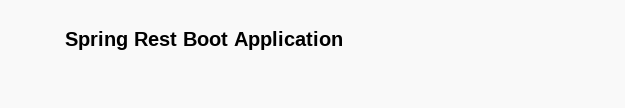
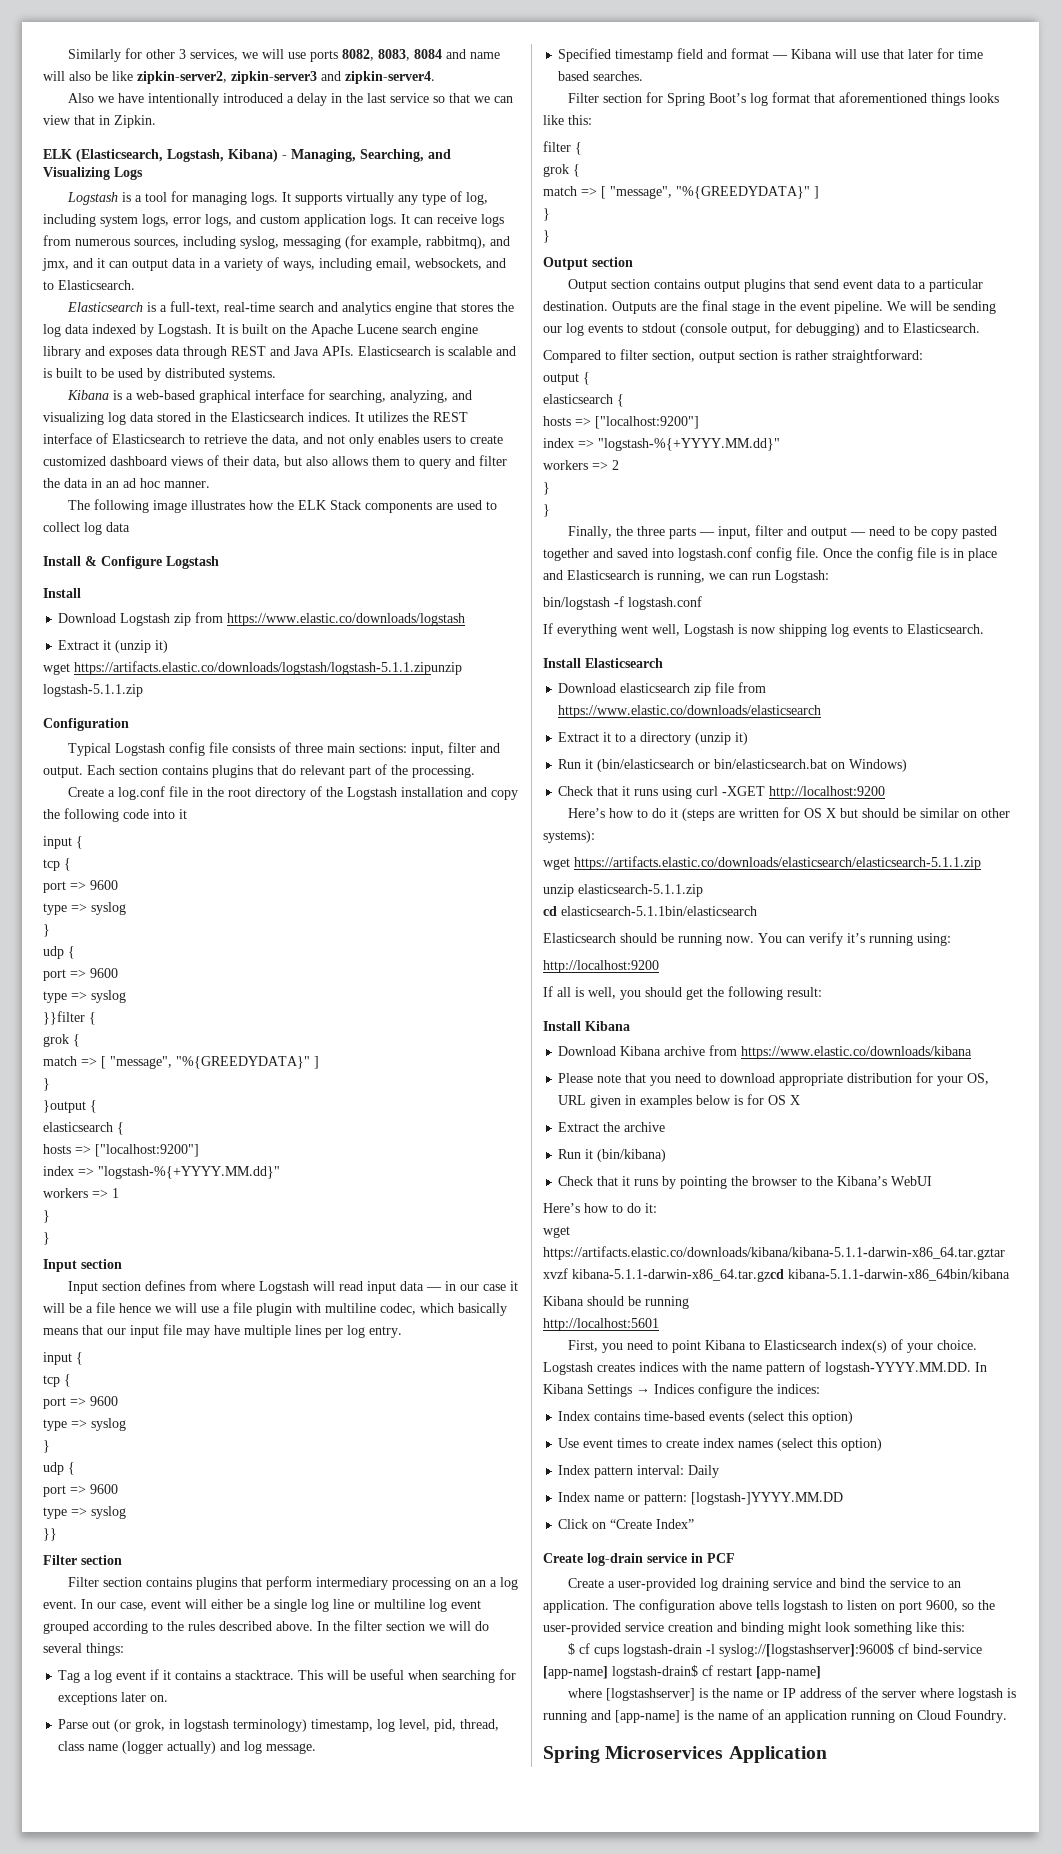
[65,31,228,50] Spring Rest Boot -> [67,48,500,62] [43,71,435,84] [67,93,513,106] [43,115,156,128] [43,149,451,162] [43,167,143,180] [66,191,488,205] [43,214,504,227] [43,235,510,249] [42,257,506,271] [43,280,135,290] [66,301,514,315] [43,324,478,337] [43,346,516,359] [43,368,276,381] [66,389,472,403] [43,412,468,425] [43,433,503,447] [43,455,507,469] [43,478,210,488] [67,499,497,513] [43,522,130,535] [43,556,219,569] [43,588,81,598] [58,612,466,626] [58,640,169,653] [43,661,462,675] [43,684,143,697] [43,718,129,731] [67,742,500,756] [43,764,475,778] [67,786,518,800] [43,808,187,822] [43,836,83,849] [43,858,71,871] [43,880,118,893] [43,902,126,915] [43,924,50,937] [43,946,75,959] [43,968,118,981] [43,990,126,1003] [43,1011,96,1025] [43,1034,80,1047] [43,1056,319,1069] [43,1078,50,1091] [43,1100,97,1113] [43,1122,124,1135] [43,1144,199,1157] [43,1166,280,1179] [43,1188,119,1198] [43,1210,50,1223] [43,1232,50,1245] [43,1259,122,1272] [67,1280,518,1294] [43,1302,507,1316] [43,1324,402,1338] [43,1352,83,1365] [43,1374,71,1387] [43,1396,118,1409] [43,1418,126,1431] [43,1440,50,1453] [43,1462,75,1475] [43,1484,118,1497] [43,1506,126,1519] [43,1528,57,1541] [43,1555,122,1565] [67,1576,518,1590] [43,1599,481,1612] [43,1620,489,1634] [43,1643,124,1656] [58,1669,517,1683] [58,1692,169,1705] [58,1719,500,1732] [58,1741,317,1754] [558,48,984,62] [558,71,644,81] [567,92,999,106] [543,115,592,125] [543,141,582,155] [543,164,580,177] [543,186,819,199] [543,208,550,221] [543,230,550,243] [543,257,633,270] [567,279,983,292] [543,300,996,314] [543,322,980,336] [543,349,923,363] [543,372,590,385] [543,394,624,407] [543,416,699,429] [543,438,780,451] [543,460,619,470] [543,482,550,495] [543,504,550,517] [567,525,997,539] [543,547,997,561] [543,570,829,583] [543,596,702,610] [543,623,984,637] [543,658,663,668] [558,682,767,696] [558,705,822,718] [558,732,749,745] [558,759,908,772] [558,786,886,799] [567,807,1010,821] [543,830,595,843] [543,856,981,870] [543,884,703,897] [543,906,757,916] [543,932,951,946] [543,960,659,973] [543,986,822,1000] [543,1021,630,1031] [558,1045,973,1059] [558,1072,990,1086] [558,1094,801,1108] [558,1122,666,1132] [558,1149,667,1162] [558,1176,933,1189] [543,1203,657,1213] [543,1226,570,1238] [543,1246,1005,1260] [543,1268,1010,1282] [543,1296,689,1309] [543,1318,659,1331] [567,1339,977,1353] [543,1361,987,1375] [543,1383,820,1397] [558,1411,854,1424] [558,1438,883,1451] [558,1465,720,1478] [558,1492,844,1505] [558,1519,695,1529] [543,1553,735,1566] [567,1578,961,1591] [543,1599,995,1613] [543,1622,965,1635] [567,1643,982,1657] [543,1665,821,1679] [567,1687,1016,1701] [543,1709,1007,1723] [543,1746,724,1763] Similarly for other 3 services, we will use ports 8082, 8083, 8084 and name will also be like zipkin-server2, zipkin-server3 and zipkin-server4. // Also we have intentionally introduced a delay in the last service so that we can view that in Zipkin. // ELK (Elasticsearch, Logstash, Kibana) - Managing, Searching, and Visualizing Logs // Logstash is a tool for managing logs. It supports virtually any type of log, including system logs, error logs, and custom application logs. It can receive logs from numerous sources, including syslog, messaging (for example, rabbitmq), and jmx, and it can output data in a variety of ways, including email, websockets, and to Elasticsearch. // Elasticsearch is a full-text, real-time search and analytics engine that stores the log data indexed by Logstash. It is built on the Apache Lucene search engine library and exposes data through REST and Java APIs. Elasticsearch is scalable and is built to be used by distributed systems. // Kibana is a web-based graphical interface for searching, analyzing, and visualizing log data stored in the Elasticsearch indices. It utilizes the REST interface of Elasticsearch to retrieve the data, and not only enables users to create customized dashboard views of their data, but also allows them to query and filter the data in an ad hoc manner. // The following image illustrates how the ELK Stack components are used to collect log data // Install & Configure Logstash // Install // Download Logstash zip from https://www.elastic.co/downloads/logstash // Extract it (unzip it) // wget https://artifacts.elastic.co/downloads/logstash/logstash-5.1.1.zipunzip logstash-5.1.1.zip // Configuration // Typical Logstash config file consists of three main sections: input, filter and output. Each section contains plugins that do relevant part of the processing. // Create a log.conf file in the root directory of the Logstash installation and copy the following code into it // input { // tcp { // port => 9600 // type => syslog // } // udp { // port => 9600 // type => syslog // }}filter { // grok { // match => [ "message", "%{GREEDYDATA}" ] // } // }output { // elasticsearch { // hosts => ["localhost:9200"] // index => "logstash-%{+YYYY.MM.dd}" // workers => 1 // } // } // Input section // Input section defines from where Logstash will read input data — in our case it will be a file hence we will use a file plugin with multiline codec, which basically means that our input file may have multiple lines per log entry. // input { // tcp { // port => 9600 // type => syslog // } // udp { // port => 9600 // type => syslog // }} // Filter section // Filter section contains plugins that perform intermediary processing on an a log event. In our case, event will either be a single log line or multiline log event grouped according to the rules described above. In the filter section we will do several things: // Tag a log event if it contains a stacktrace. This will be useful when searching for exceptions later on. // Parse out (or grok, in logstash terminology) timestamp, log level, pid, thread, class name (logger actually) and log message. // Specified timestamp field and format — Kibana will use that later for time based searches. // Filter section for Spring Boot’s log format that aforementioned things looks like this: // filter { // grok { // match => [ "message", "%{GREEDYDATA}" ] // } // } // Output section // Output section contains output plugins that send event data to a particular destination. Outputs are the final stage in the event pipeline. We will be sending our log events to stdout (console output, for debugging) and to Elasticsearch. // Compared to filter section, output section is rather straightforward: // output { // elasticsearch { // hosts => ["localhost:9200"] // index => "logstash-%{+YYYY.MM.dd}" // workers => 2 // } // } // Finally, the three parts — input, filter and output — need to be copy pasted together and saved into logstash.conf config file. Once the config file is in place and Elasticsearch is running, we can run Logstash: // bin/logstash -f logstash.conf // If everything went well, Logstash is now shipping log events to Elasticsearch. // Install Elasticsearch // Download elasticsearch zip file from https://www.elastic.co/downloads/elasticsearch // Extract it to a directory (unzip it) // Run it (bin/elasticsearch or bin/elasticsearch.bat on Windows) // Check that it runs using curl -XGET http://localhost:9200 // Here’s how to do it (steps are written for OS X but should be similar on other systems): // wget https://artifacts.elastic.co/downloads/elasticsearch/elasticsearch-5.1.1.zip // unzip elasticsearch-5.1.1.zip // cd elasticsearch-5.1.1bin/elasticsearch // Elasticsearch should be running now. You can verify it’s running using: // http://localhost:9200 // If all is well, you should get the following result: // Install Kibana // Download Kibana archive from https://www.elastic.co/downloads/kibana // Please note that you need to download appropriate distribution for your OS, URL given in examples below is for OS X // Extract the archive // Run it (bin/kibana) // Check that it runs by pointing the browser to the Kibana’s WebUI // Here’s how to do it: // wget https://artifacts.elastic.co/downloads/kibana/kibana-5.1.1-darwin-x86_64.tar.gztar xvzf kibana-5.1.1-darwin-x86_64.tar.gzcd kibana-5.1.1-darwin-x86_64bin/kibana // Kibana should be running // http://localhost:5601 // First, you need to point Kibana to Elasticsearch index(s) of your choice. Logstash creates indices with the name pattern of logstash-YYYY.MM.DD. In Kibana Settings → Indices configure the indices: // Index contains time-based events (select this option) // Use event times to create index names (select this option) // Index pattern interval: Daily // Index name or pattern: [logstash-]YYYY.MM.DD // Click on “Create Index” // Create log-drain service in PCF // Create a user-provided log draining service and bind the service to an application. The configuration above tells logstash to listen on port 9600, so the user-provided service creation and binding might look something like this: // $ cf cups logstash-drain -l syslog://[logstashserver]:9600$ cf bind-service [app-name] logstash-drain$ cf restart [app-name] // where [logstashserver] is the name or IP address of the server where logstash is running and [app-name] is the name of an application running on Cloud Foundry. // Spring Microservices

